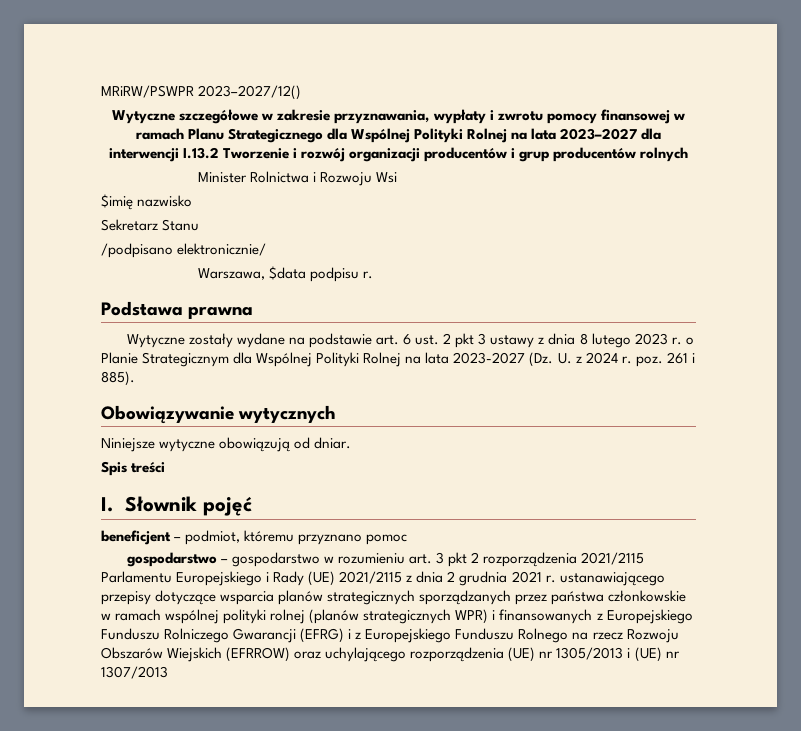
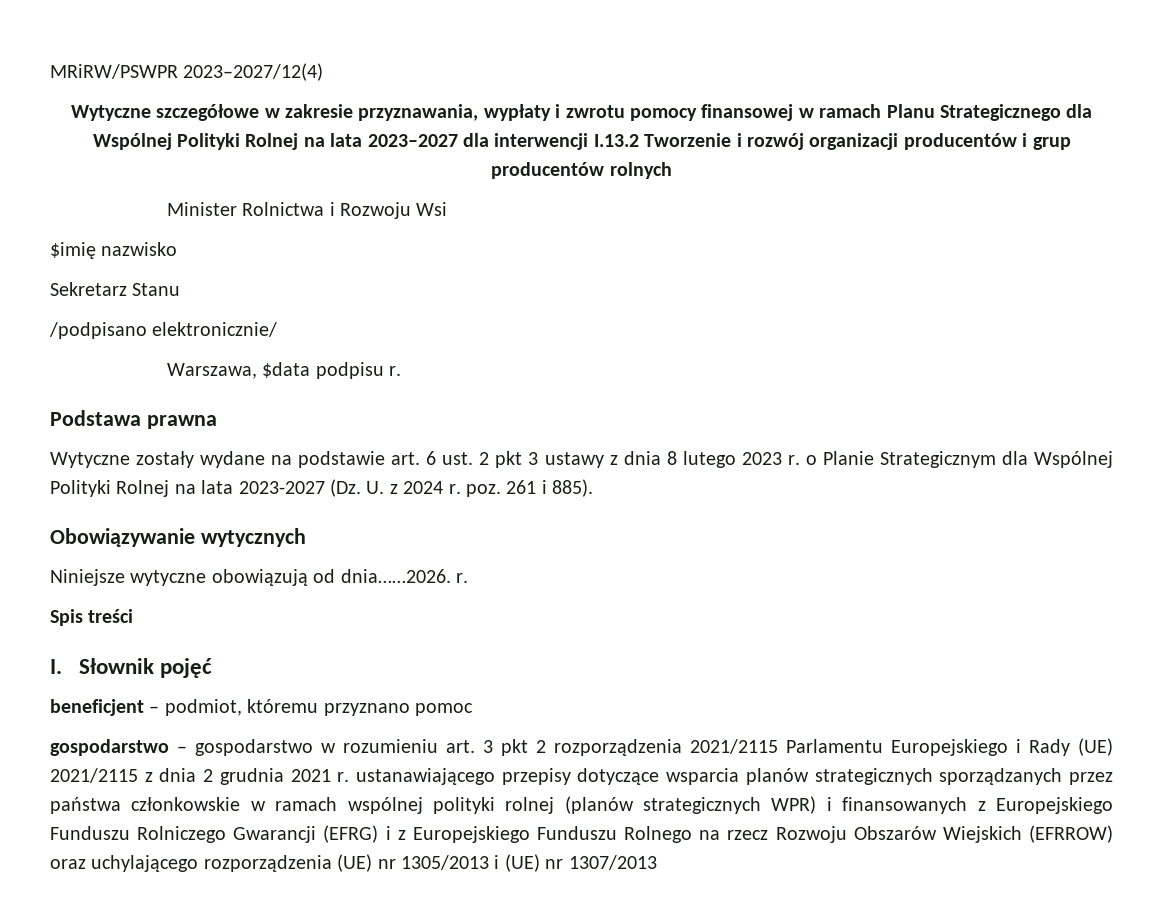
[198,85,302,100] 2023–2027/12() -> [183,63,324,81] 2023–2027/12(4)
[314,437,352,449] dniar. -> [340,569,468,583] dnia……2026. r.

